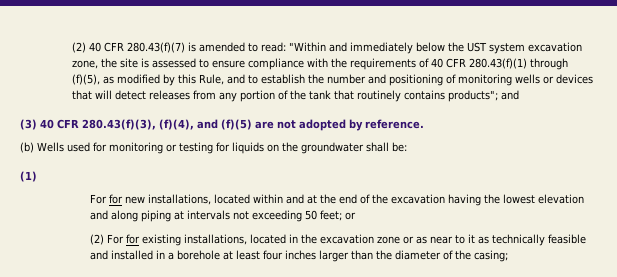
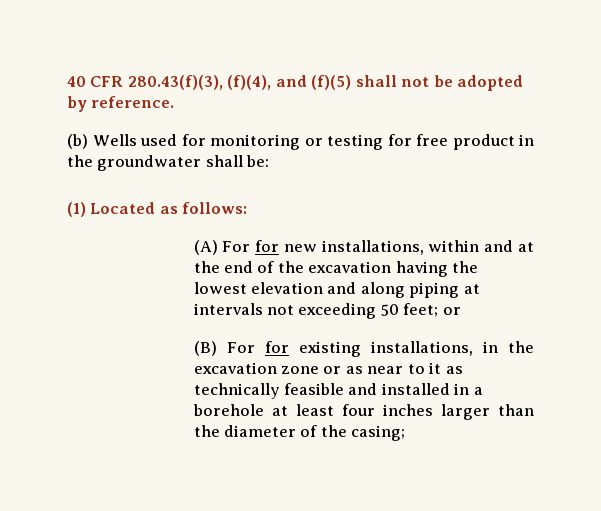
[72,42,583,54] [72,58,569,70] [72,74,594,86] [72,90,520,102] [20,119,37,130] (2) 40 CFR 280.43(f)(7) is amended to read: "Within and immediately below the UST system excavation zone, the site is assessed to ensure compliance with the requirements of 40 CFR 280.43(f)(1) through (f)(5), as modified by this Rule, and to establish the number and positioning of monitoring wells or devices that will detect releases from any portion of the tank that routinely contains products"; and // (3) -> (67, 81) none
[255,120,296,129] are not -> [355,75,453,87] shall not be
[232,142,279,154] liquids on -> [416,134,534,150] free product in
(37, 176) // -> [90,202,248,214] [193,240,218,255] Located as follows: // (A)
[213,194,250,204] located -> (424, 247) none
[89,234,104,245] (2) -> [193,341,217,356] (B)
[249,234,286,244] located -> (473, 348) none

